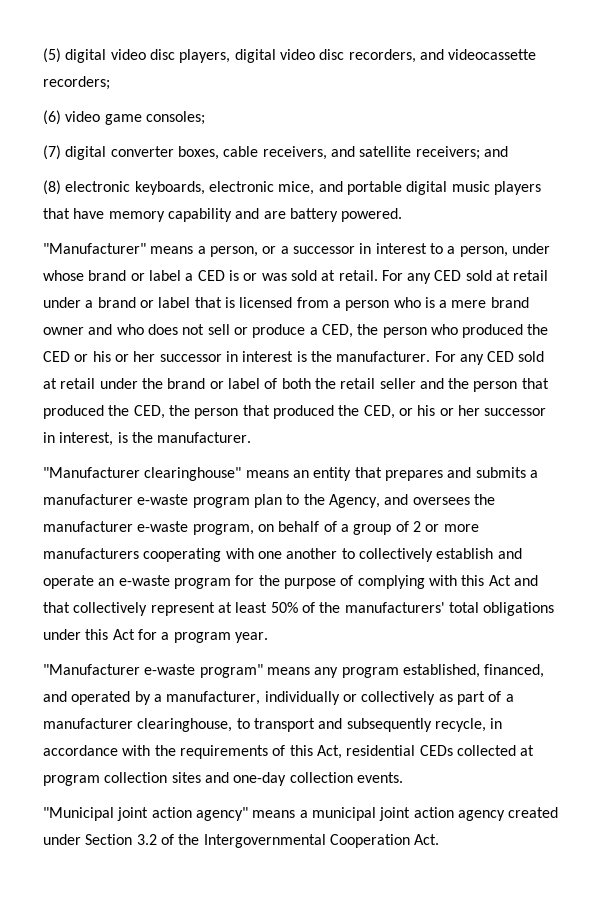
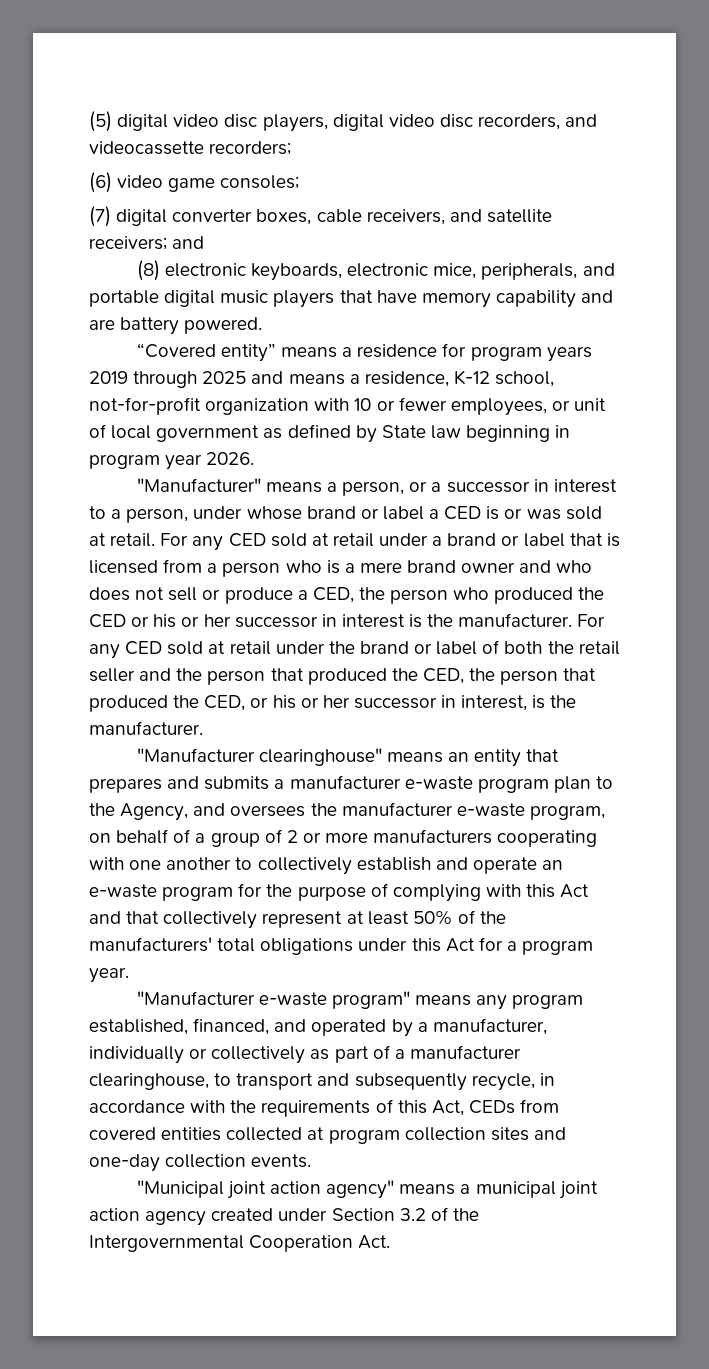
(315, 188) none -> [481,263,578,280] peripherals,
(403, 215) none -> [136,343,592,362] [89,370,555,388] [89,397,607,416] [89,424,571,443] [89,452,255,470] // “Covered entity” means a residence for program years 2019 through 2025 and means a residence, K-12 school, not-for-profit organization with 10 or fewer employees, or unit of local government as defined by State law beginning in program year 2026.
[346,745,453,756] residential CEDs -> [468,1099,560,1114] [89,1127,222,1141] CEDs from covered entities

